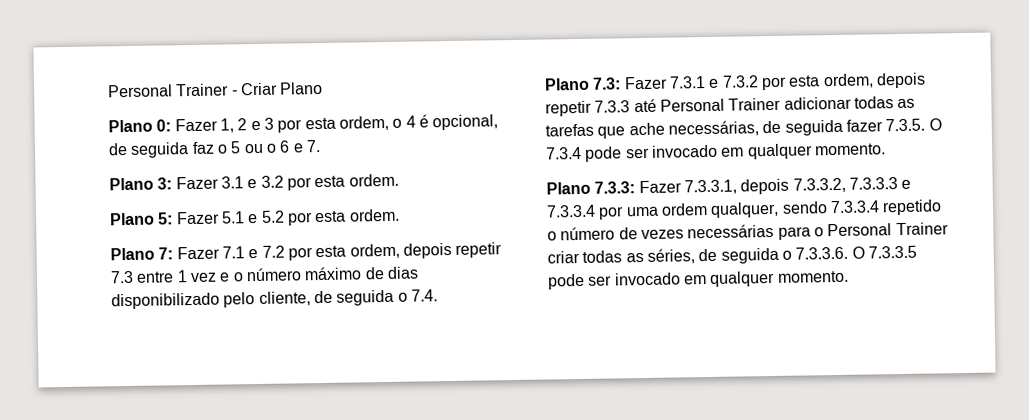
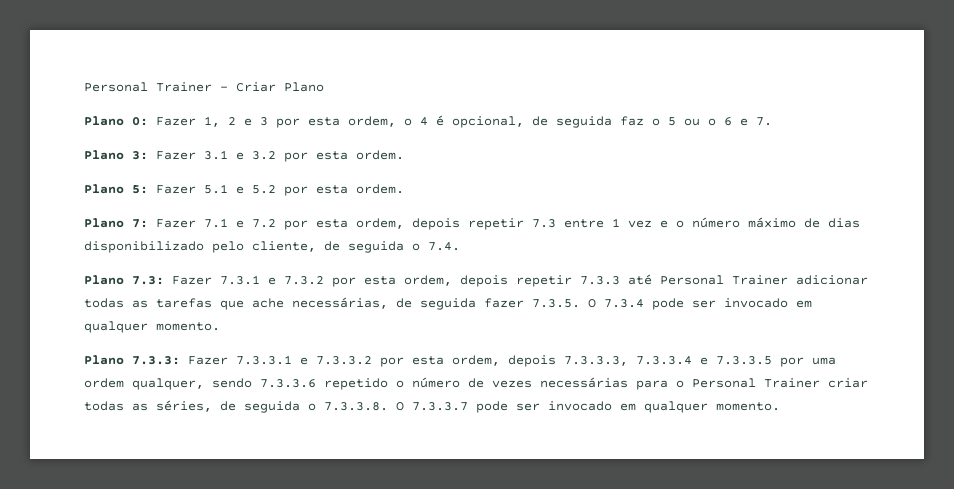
[683,177,912,195] [546,204,596,218] 7.3.3.1, depois 7.3.3.2, 7.3.3.3 e 7.3.3.4 -> [236,355,772,367] 7.3.3.1 e 7.3.3.2 por esta ordem, depois 7.3.3.3, 7.3.3.4 e 7.3.3.5
[829,200,880,214] 7.3.3.4 -> [260,379,316,388] 7.3.3.6
[795,245,917,260] 7.3.3.6. O 7.3.3.5 -> [324,402,468,411] 7.3.3.8. O 7.3.3.7

